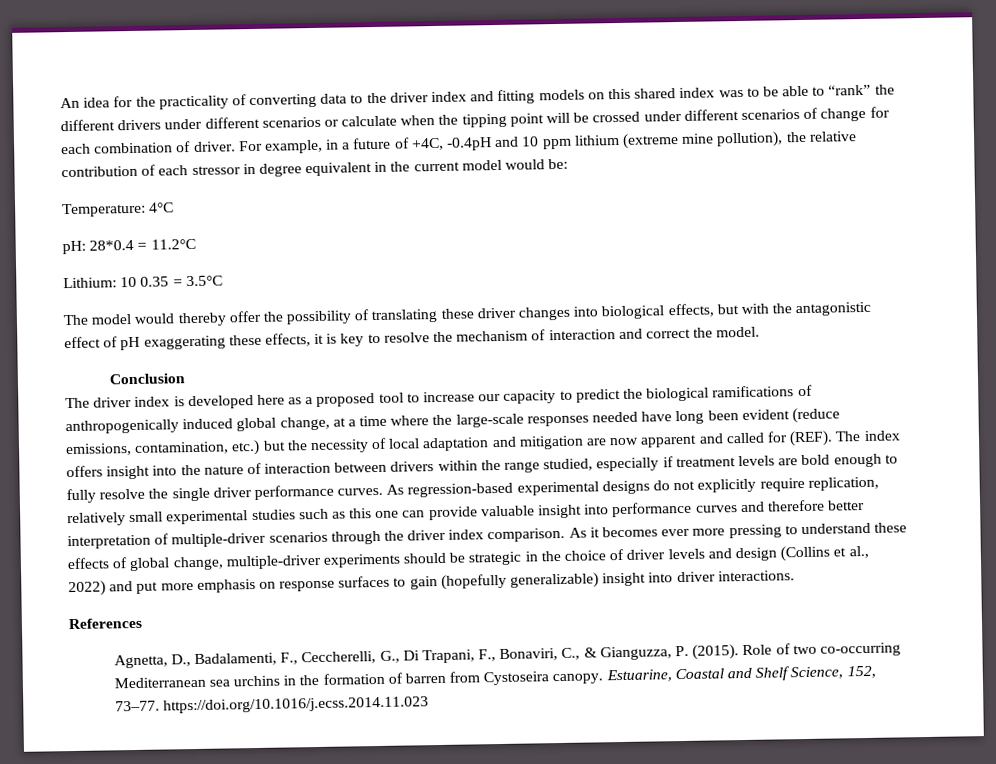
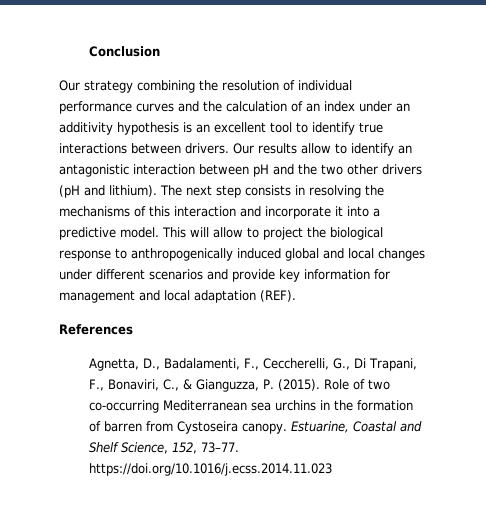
[60,84,895,110] [60,106,890,132] [61,131,857,155] [61,158,569,178] [62,202,175,218] [62,238,196,255] [63,275,223,289] [63,301,872,327] [64,326,761,351] [108,373,185,385] [65,384,813,410] [65,407,840,435] [65,430,901,457] [66,453,898,480] [66,476,879,504] [67,499,866,527] [67,522,908,550] [67,545,869,572] [68,570,795,597] An idea for the practicality of converting data to the driver index and fitting models on this shared index was to be able to “rank” the different drivers under different scenarios or calculate when the tipping point will be crossed under different scenarios of change for each combination of driver. For example, in a future of +4C, -0.4pH and 10 ppm lithium (extreme mine pollution), the relative contribution of each stressor in degree equivalent in the current model would be: // Temperature: 4°C // pH: 28*0.4 = 11.2°C // Lithium: 10 0.35 = 3.5°C // The model would thereby offer the possibility of translating these driver changes into biological effects, but with the antagonistic effect of pH exaggerating these effects, it is key to resolve the mechanism of interaction and correct the model. // Conclusion // The driver index is developed here as a proposed tool to increase our capacity to predict the biological ramifications of anthropogenically induced global change, at a time where the large-scale responses needed have long been evident (reduce emissions, contamination, etc.) but the necessity of local adaptation and mitigation are now apparent and called for (REF). The index offers insight into the nature of interaction between drivers within the range studied, especially if treatment levels are bold enough to fully resolve the single driver performance curves. As regression-based experimental designs do not explicitly require replication, relatively small experimental studies such as this one can provide valuable insight into performance curves and therefore better interpretation of multiple-driver scenarios through the driver index comparison. As it becomes ever more pressing to understand these effects of global change, multiple-driver experiments should be strategic in the choice of driver levels and design (Collins et al., 2022) and put more emphasis on response surfaces to gain (hopefully generalizable) insight into driver interactions. -> [88,46,160,57] [59,80,352,93] [59,101,410,114] [59,122,383,135] [59,143,412,156] [59,164,422,177] [59,185,384,198] [59,206,380,219] [59,227,383,240] [59,248,425,261] [59,269,390,282] [59,290,296,303] Conclusion // Our strategy combining the resolution of individual performance curves and the calculation of an index under an additivity hypothesis is an excellent tool to identify true interactions between drivers. Our results allow to identify an antagonistic interaction between pH and the two other drivers (pH and lithium). The next step consists in resolving the mechanisms of this interaction and incorporate it into a predictive model. This will allow to project the biological response to anthropogenically induced global and local changes under different scenarios and provide key information for management and local adaptation (REF).

